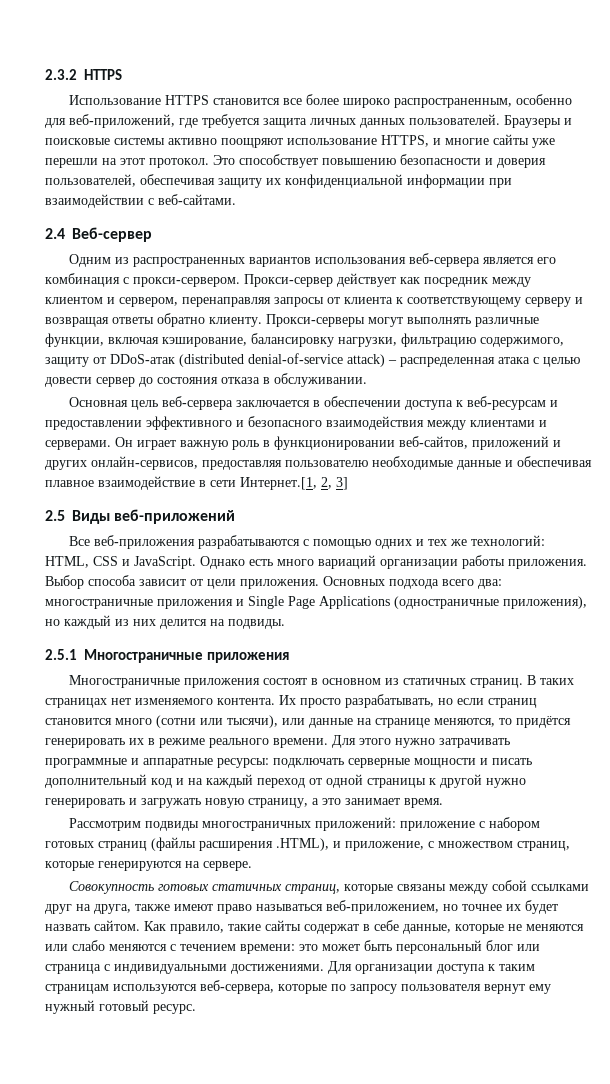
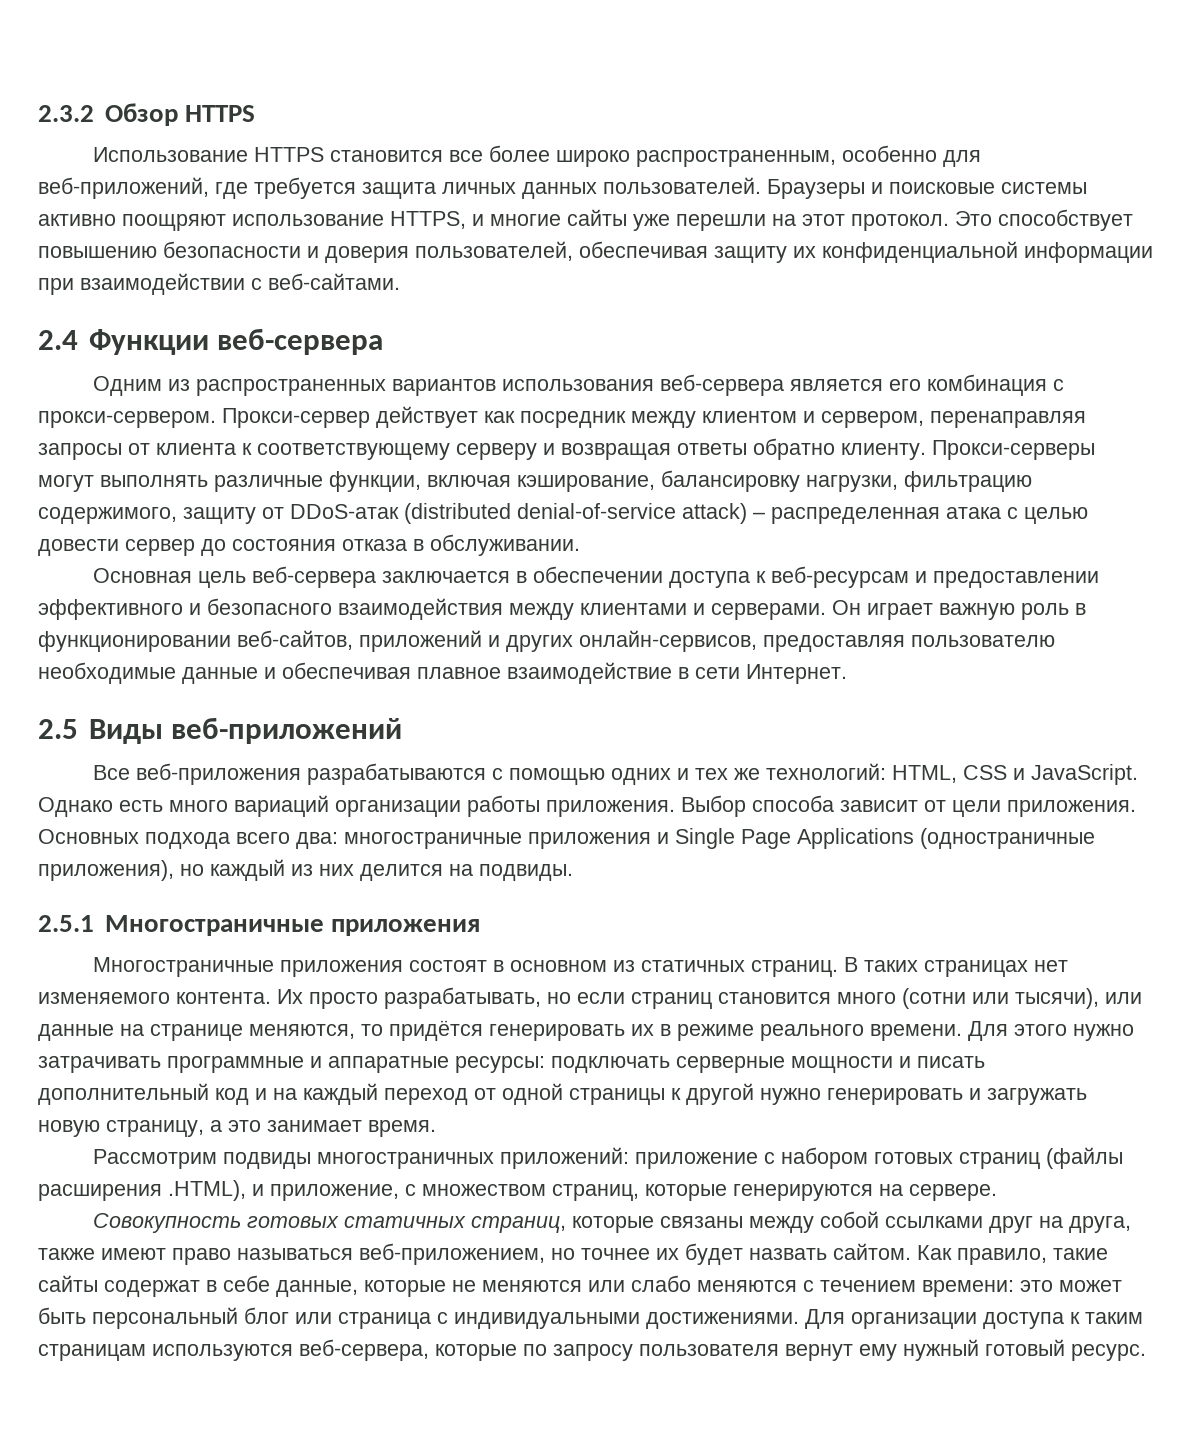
(77, 74) none -> [104,103,178,126] Обзор
[72,227,152,242] Веб-сервер -> [88,328,383,355] Функции веб-сервера
[240,477,348,490] Интернет.[1, 2, 3] -> [746,664,847,684] Интернет.

